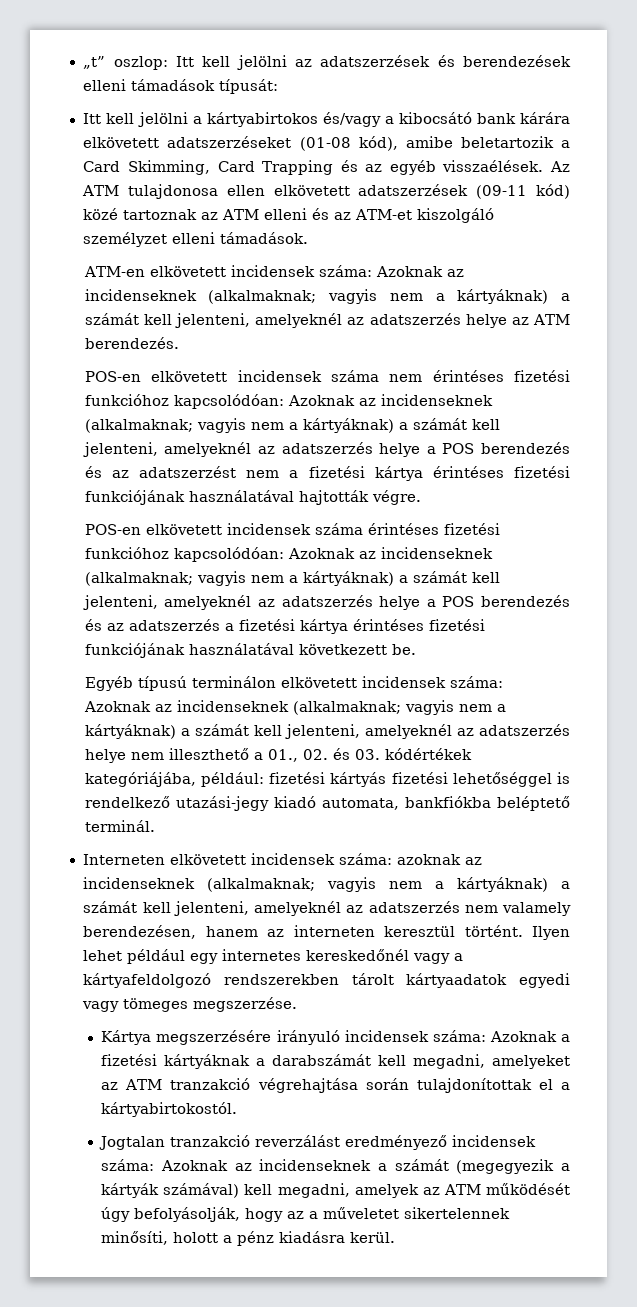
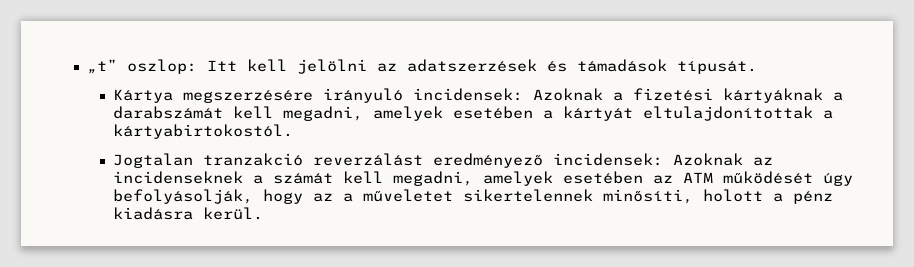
[462,55,571,67] [83,79,279,94] [83,112,570,127] [83,136,571,151] [83,160,570,175] [82,184,570,199] [83,208,495,223] [83,232,309,247] [83,265,464,277] [84,289,570,304] [84,313,570,328] [84,337,179,349] [84,370,570,382] [84,394,493,409] [84,418,500,433] [82,442,570,457] [84,466,570,481] [84,490,421,505] [84,523,500,535] [84,547,493,562] [84,571,500,586] [82,595,570,610] [84,619,485,634] [84,643,416,658] [84,676,503,691] [83,700,506,715] [84,724,570,739] [84,748,472,763] [84,772,570,787] [84,796,570,811] [84,820,155,832] [83,853,483,865] [83,877,570,892] [83,901,571,916] [83,925,570,940] [83,949,464,964] [83,973,570,988] [82,997,298,1012] berendezések elleni támadások típusát: // Itt kell jelölni a kártyabirtokos és/vagy a kibocsátó bank kárára elkövetett adatszerzéseket (01-08 kód), amibe beletartozik a Card Skimming, Card Trapping és az egyéb visszaélések. Az ATM tulajdonosa ellen elkövetett adatszerzések (09-11 kód) közé tartoznak az ATM elleni és az ATM-et kiszolgáló személyzet elleni támadások. // ATM-en elkövetett incidensek száma: Azoknak az incidenseknek (alkalmaknak; vagyis nem a kártyáknak) a számát kell jelenteni, amelyeknél az adatszerzés helye az ATM berendezés. // POS-en elkövetett incidensek száma nem érintéses fizetési funkcióhoz kapcsolódóan: Azoknak az incidenseknek (alkalmaknak; vagyis nem a kártyáknak) a számát kell jelenteni, amelyeknél az adatszerzés helye a POS berendezés és az adatszerzést nem a fizetési kártya érintéses fizetési funkciójának használatával hajtották végre. // POS-en elkövetett incidensek száma érintéses fizetési funkcióhoz kapcsolódóan: Azoknak az incidenseknek (alkalmaknak; vagyis nem a kártyáknak) a számát kell jelenteni, amelyeknél az adatszerzés helye a POS berendezés és az adatszerzés a fizetési kártya érintéses fizetési funkciójának használatával következett be. // Egyéb típusú terminálon elkövetett incidensek száma: Azoknak az incidenseknek (alkalmaknak; vagyis nem a kártyáknak) a számát kell jelenteni, amelyeknél az adatszerzés helye nem illeszthető a 01., 02. és 03. kódértékek kategóriájába, például: fizetési kártyás fizetési lehetőséggel is rendelkező utazási-jegy kiadó automata, bankfiókba beléptető terminál. // Interneten elkövetett incidensek száma: azoknak az incidenseknek (alkalmaknak; vagyis nem a kártyáknak) a számát kell jelenteni, amelyeknél az adatszerzés nem valamely berendezésen, hanem az interneten keresztül történt. Ilyen lehet például egy internetes kereskedőnél vagy a kártyafeldolgozó rendszerekben tárolt kártyaadatok egyedi vagy tömeges megszerzése. -> [576,59,757,74] támadások típusát.
[344,1030,486,1042] incidensek száma: -> [412,88,523,101] incidensek:
[491,1055,570,1069] [101,1078,553,1093] amelyeket az ATM tranzakció végrehajtása során tulajdonítottak el -> [372,106,813,121] amelyek esetében a kártyát eltulajdonítottak
[452,1135,537,1147] [101,1159,155,1171] incidensek száma: -> [552,153,663,166] incidensek:
[456,1159,570,1174] [101,1183,419,1198] (megegyezik a kártyák számával) kell megadni, amelyek -> [342,171,643,186] kell megadni, amelyek esetében

